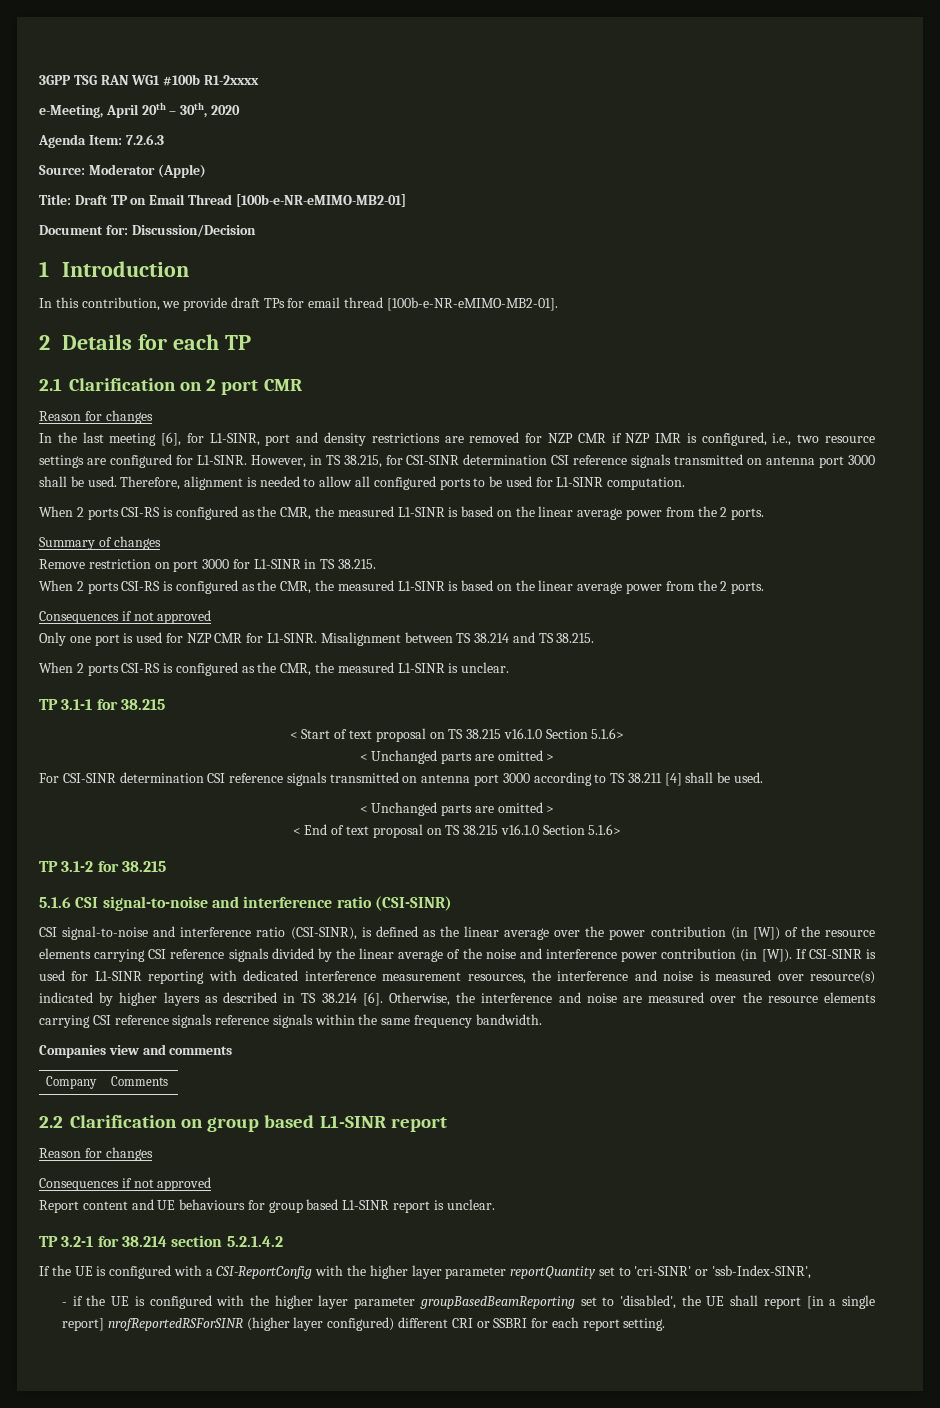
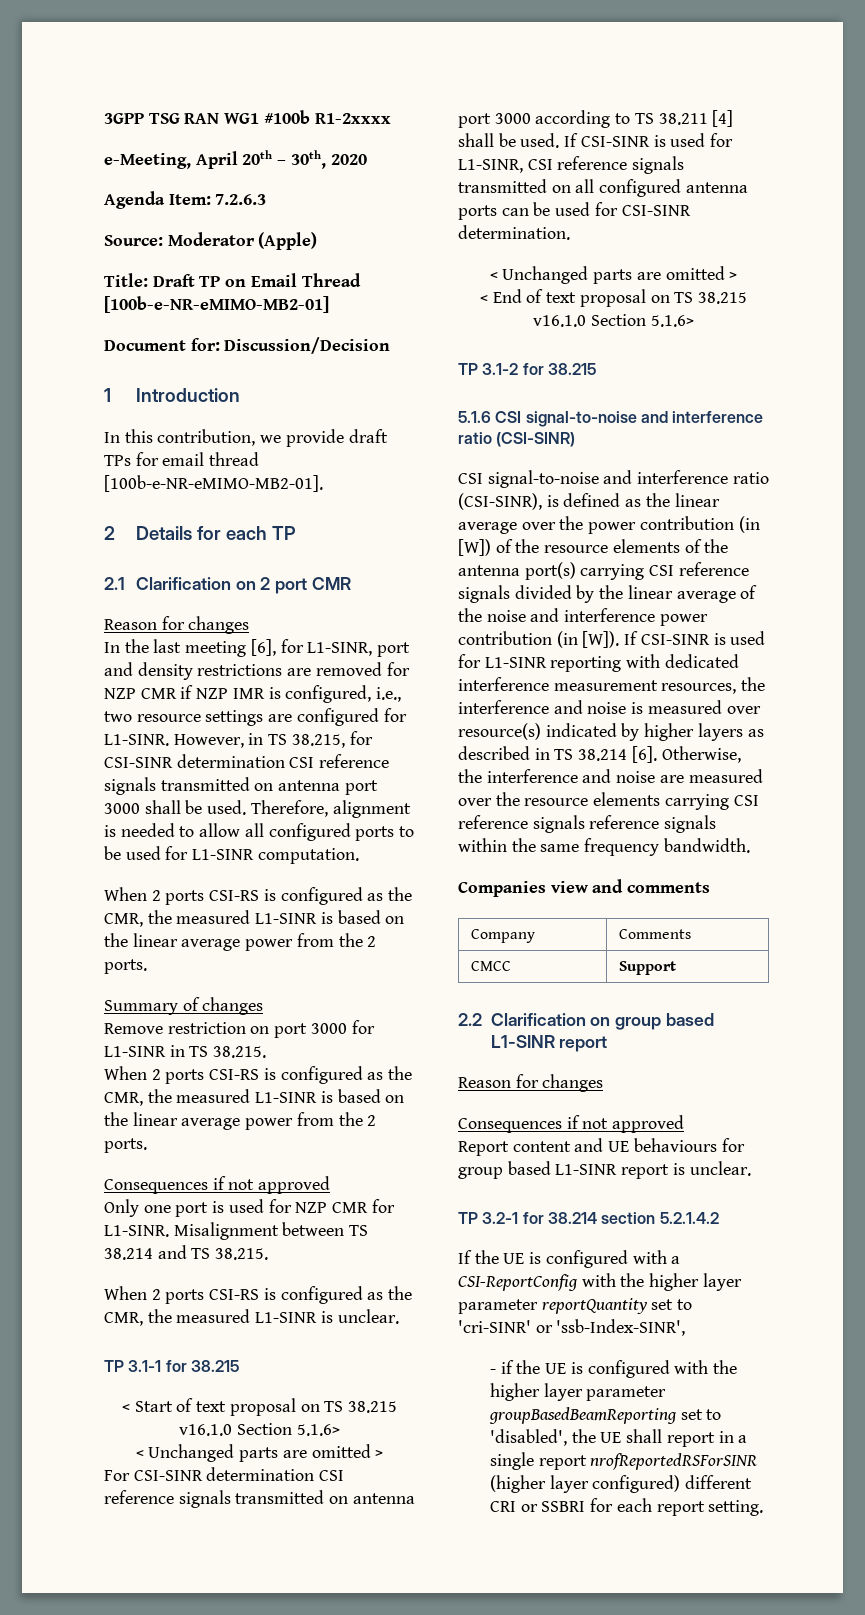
(764, 777) none -> [564,133,734,147] [458,156,685,174] [458,179,748,197] [458,202,691,220] [458,225,570,240] If CSI-SINR is used for L1-SINR, CSI reference signals transmitted on all configured antenna ports can be used for CSI-SINR determination.
(91, 953) none -> [684,539,729,553] [458,562,576,580] of the antenna port(s)
(169, 1081) none -> [471,961,512,971] [619,961,677,975] // CMCC | Support
[806,1296,824,1309] [in -> [718,1431,734,1443] in
[62,1318,105,1331] report] -> [538,1455,587,1470] report

